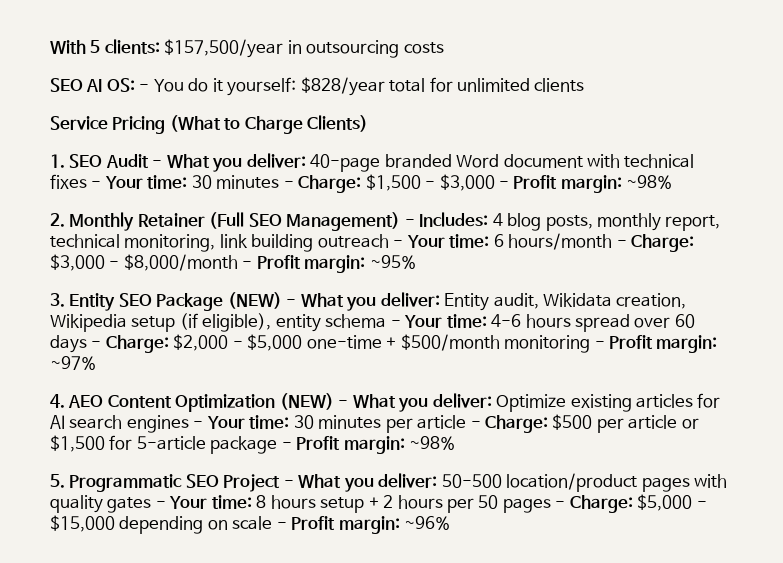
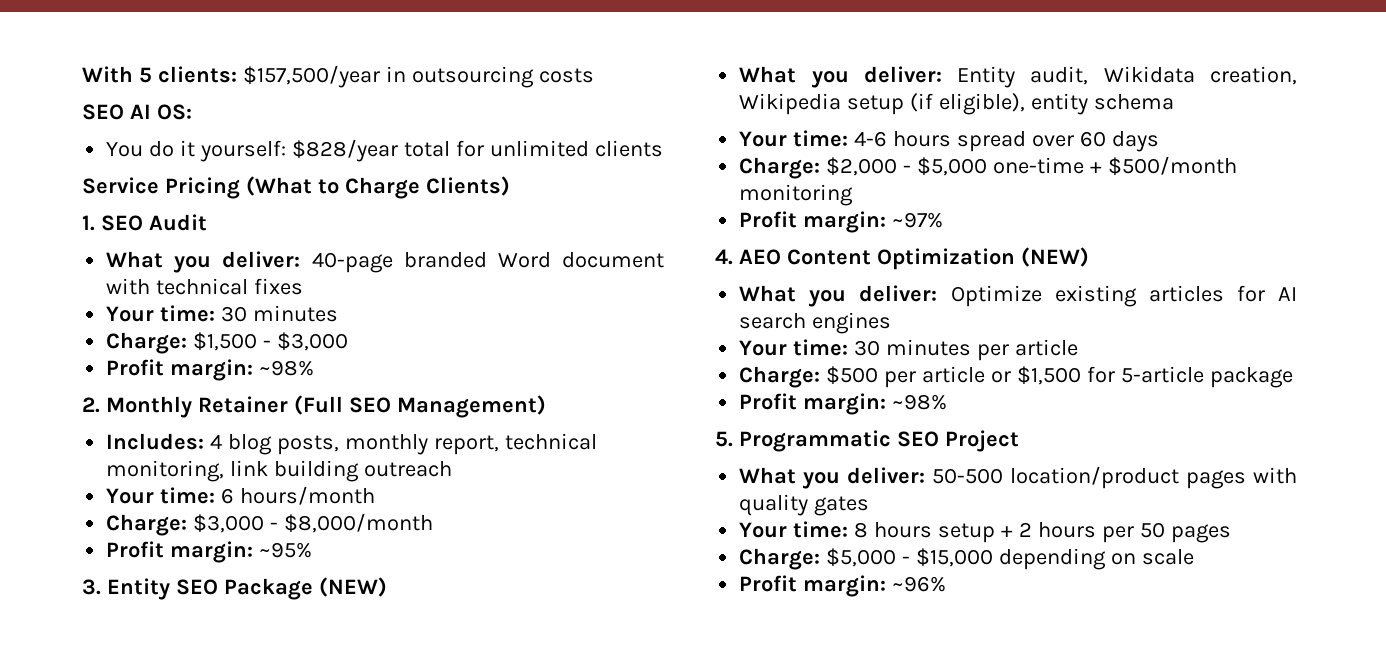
[139,84,150,91] - -> (192, 112) //
[152,160,163,167] - -> (207, 222) //
[91,175,294,189] - Your time: 30 minutes - -> [106,305,339,322] // Your time: 30 minutes //
[498,181,509,188] - -> (349, 341) //
[404,219,415,226] - -> (546, 406) //
[393,240,404,247] - -> (453, 469) //
[616,240,627,247] - -> (376, 495) //
[242,261,253,268] - -> (434, 523) //
[286,299,297,306] - -> (387, 587) //
[390,320,401,327] - -> (1174, 102) //
[91,341,102,348] - -> (1159, 141) //
[594,341,605,348] - -> (854, 195) //
[338,400,349,407] - -> (1089, 257) //
[193,421,204,428] - -> (892, 323) //
[470,421,481,428] - -> (1078, 347) //
[281,442,292,449] - -> (1293, 377) //
[283,480,294,487] - -> (1019, 441) //
[155,501,166,508] - -> (870, 506) //
[555,501,566,508] - -> (1231, 533) //
[276,522,287,529] - -> (1194, 557) //

